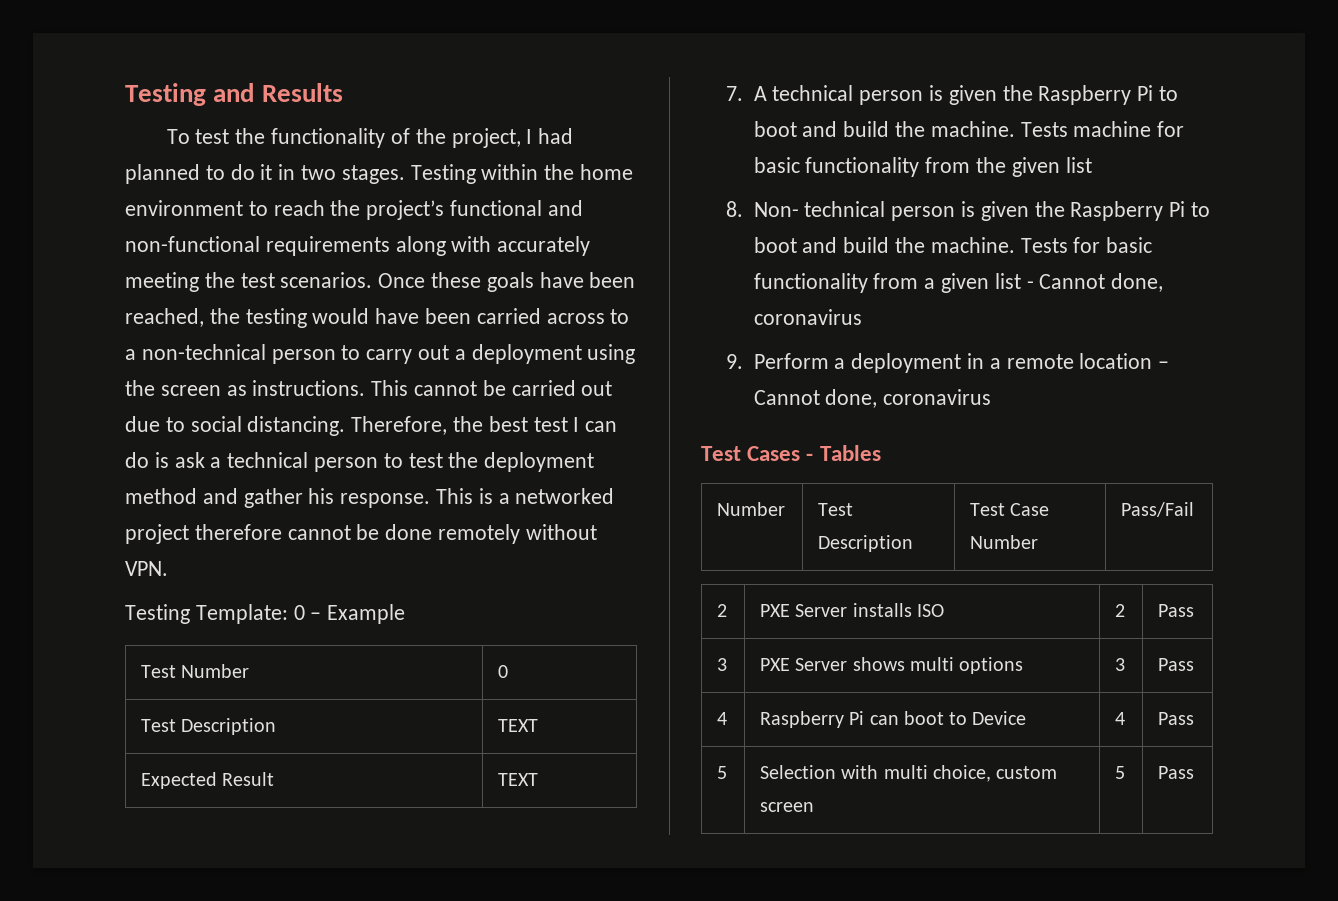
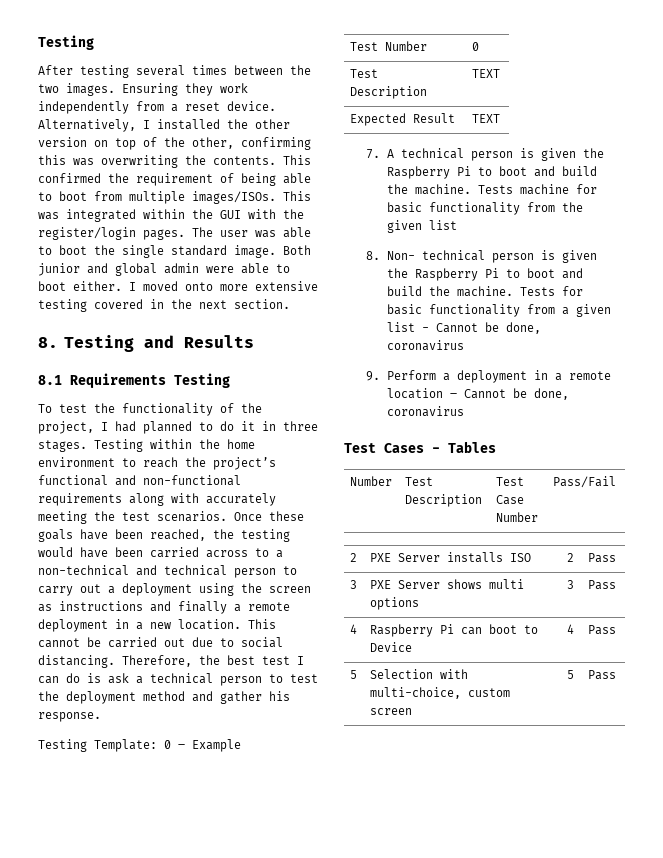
[125,83,206,106] Testing -> [38,35,94,50] [38,65,311,78] [38,83,248,96] [38,101,276,114] [38,119,290,132] [38,137,311,150] [38,155,311,168] [38,173,311,186] [38,191,311,204] [38,209,304,222] [38,227,311,240] [38,245,311,258] [38,263,290,276] [38,281,318,291] [38,299,290,312] [38,335,134,352] Testing // After testing several times between the two images. Ensuring they work independently from a reset device. Alternatively, I installed the other version on top of the other, confirming this was overwriting the contents. This confirmed the requirement of being able to boot from multiple images/ISOs. This was integrated within the GUI with the register/login pages. The user was able to boot the single standard image. Both junior and global admin were able to boot either. I moved onto more extensive testing covered in the next section. // 8. Testing
(343, 92) none -> [38,373,230,388] // 8.1 Requirements Testing
[301,165,337,180] two -> [283,421,318,431] three
(266, 352) none -> [136,565,227,576] and technical
[252,380,366,396] instructions. -> [59,601,290,614] [38,619,241,632] instructions and finally a remote deployment in a new location.
[436,488,615,504] [125,524,597,544] [125,561,168,576] This is a networked project therefore cannot be done remotely without VPN. -> (101, 717) none
(1106, 281) none -> [485,322,500,332] be
(820, 397) none -> [513,388,528,398] be
[883,765,991,782] multi choice, -> [370,687,462,699] multi-choice,

